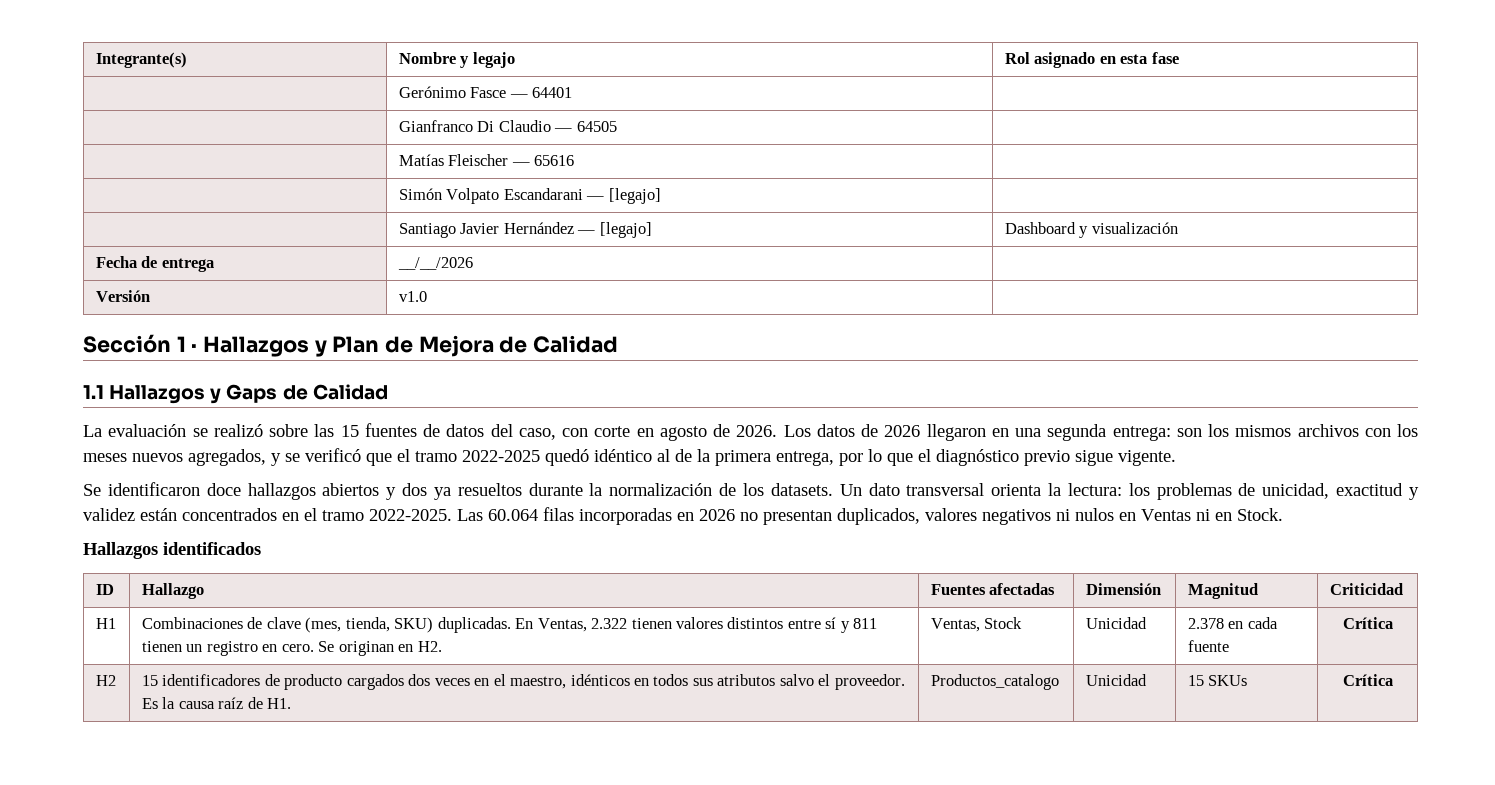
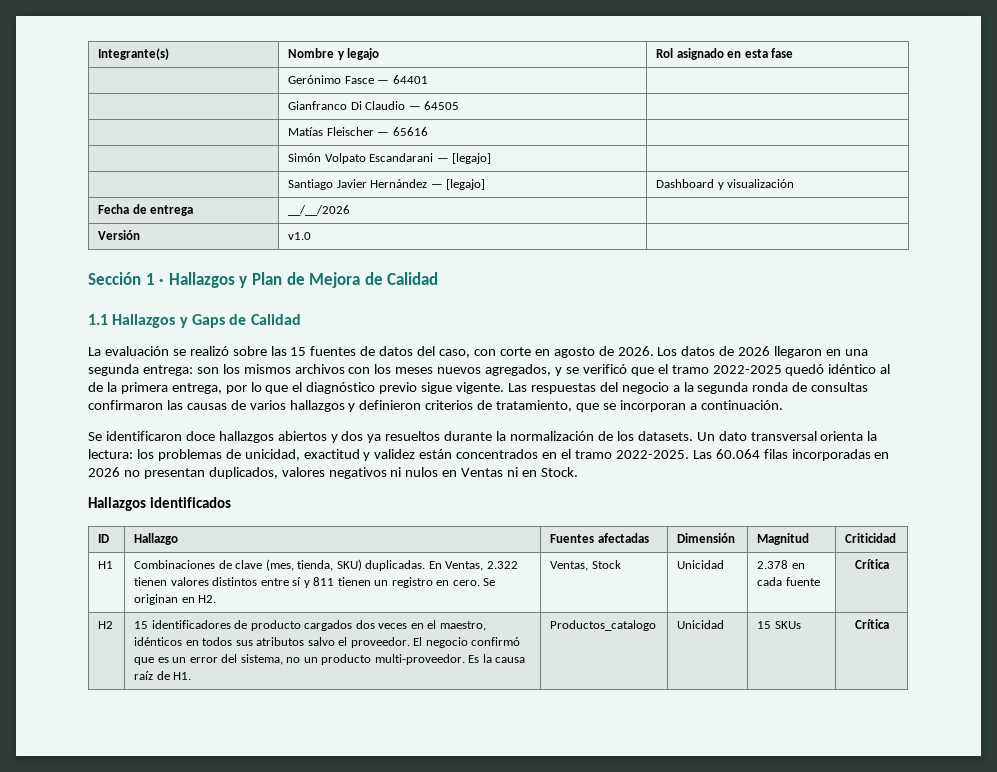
(1176, 458) none -> [507,382,869,394] [88,400,783,412] Las respuestas del negocio a la segunda ronda de consultas confirmaron las causas de varios hallazgos y definieron criterios de tratamiento, que se incorporan a continuación.
(905, 682) none -> [413,637,521,648] [134,654,465,665] El negocio confirmó que es un error del sistema, no un producto multi-proveedor.

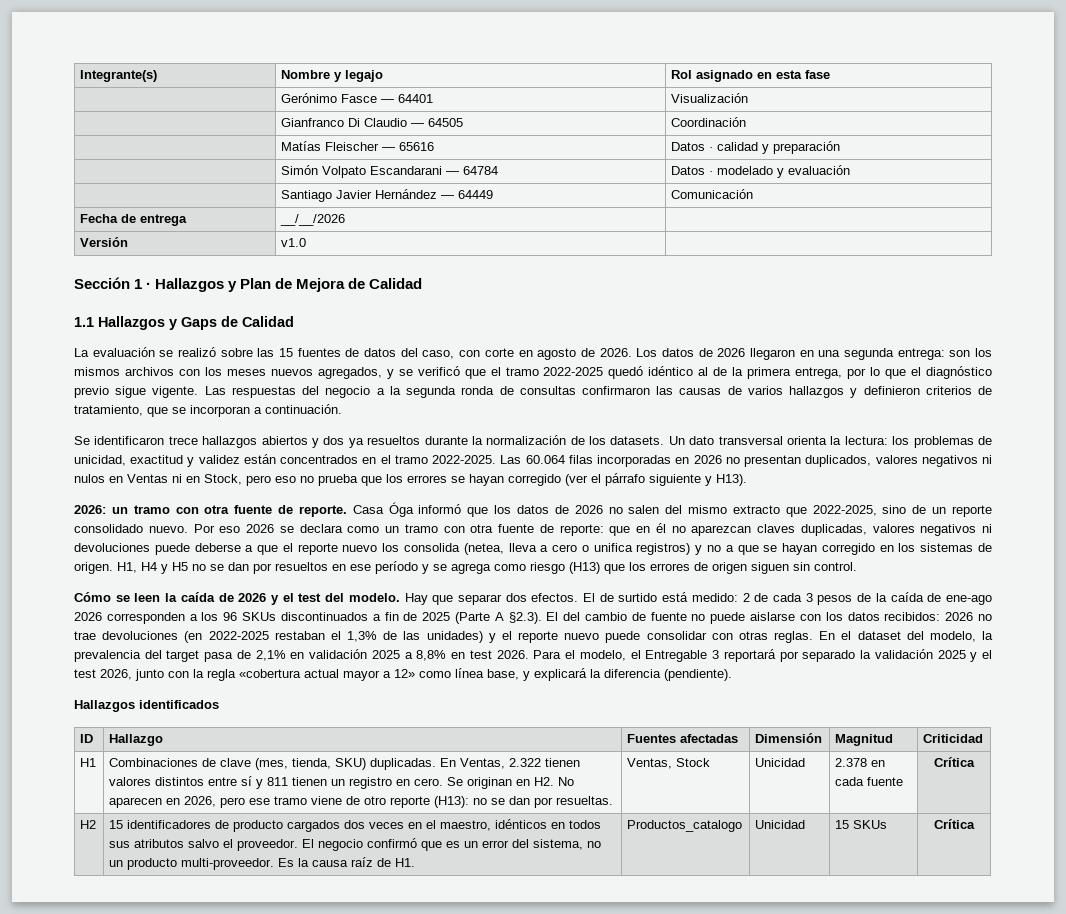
(428, 79) none -> [671,93,749,103] Visualización
(460, 105) none -> [671,117,747,127] Coordinación
(428, 131) none -> [671,141,841,154] Datos · calidad y preparación
[452,153,492,164] [legajo] | -> [463,166,499,175] [671,165,851,178] 64784 | Datos · modelado y evaluación
[446,179,486,190] [656,179,795,190] [legajo] | Dashboard y visualización -> [458,190,494,199] [671,189,754,199] 64449 | Comunicación
[185,431,215,441] doce -> [168,436,198,445] trece
[540,467,578,477] Stock. -> [204,473,747,486] [74,502,992,517] [74,523,992,536] [74,543,993,555] [74,561,857,574] [74,592,993,605] [74,612,992,624] [74,631,993,643] [74,649,993,662] [74,668,732,681] Stock, pero eso no prueba que los errores se hayan corregido (ver el párrafo siguiente y H13). // 2026: un tramo con otra fuente de reporte. Casa Óga informó que los datos de 2026 no salen del mismo extracto que 2022-2025, sino de un reporte consolidado nuevo. Por eso 2026 se declara como un tramo con otra fuente de reporte: que en él no aparezcan claves duplicadas, valores negativos ni devoluciones puede deberse a que el reporte nuevo los consolida (netea, lleva a cero o unifica registros) y no a que se hayan corregido en los sistemas de origen. H1, H4 y H5 no se dan por resueltos en ese período y se agrega como riesgo (H13) que los errores de origen siguen sin control. // Cómo se leen la caída de 2026 y el test del modelo. Hay que separar dos efectos. El de surtido está medido: 2 de cada 3 pesos de la caída de ene-ago 2026 corresponden a los 96 SKUs discontinuados a fin de 2025 (Parte A §2.3). El del cambio de fuente no puede aislarse con los datos recibidos: 2026 no trae devoluciones (en 2022-2025 restaban el 1,3% de las unidades) y el reporte nuevo puede consolidar con otras reglas. En el dataset del modelo, la prevalencia del target pasa de 2,1% en validación 2025 a 8,8% en test 2026. Para el modelo, el Entregable 3 reportará por separado la validación 2025 y el test 2026, junto con la regla «cobertura actual mayor a 12» como línea base, y explicará la diferencia (pendiente).
(217, 599) none -> [558,777,575,786] [109,796,614,808] No aparecen en 2026, pero ese tramo viene de otro reporte (H13): no se dan por resueltas.

